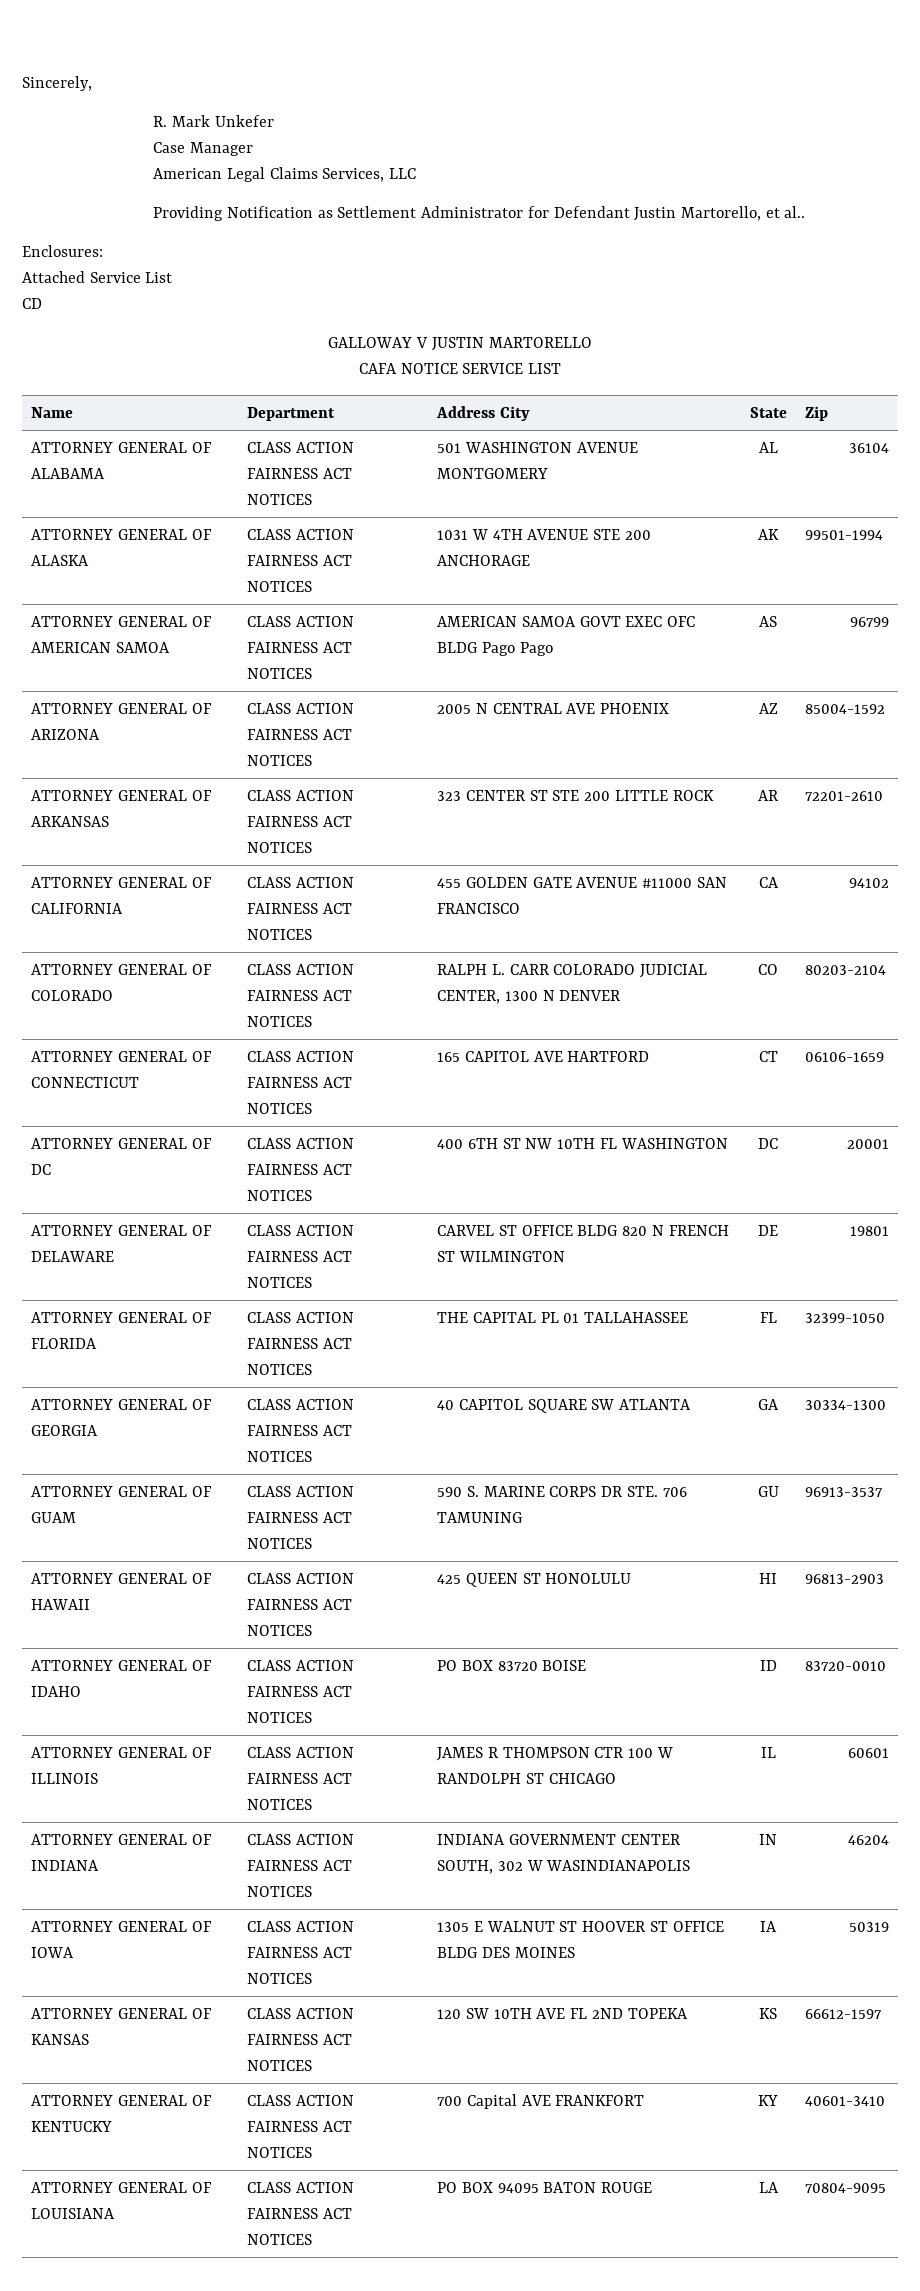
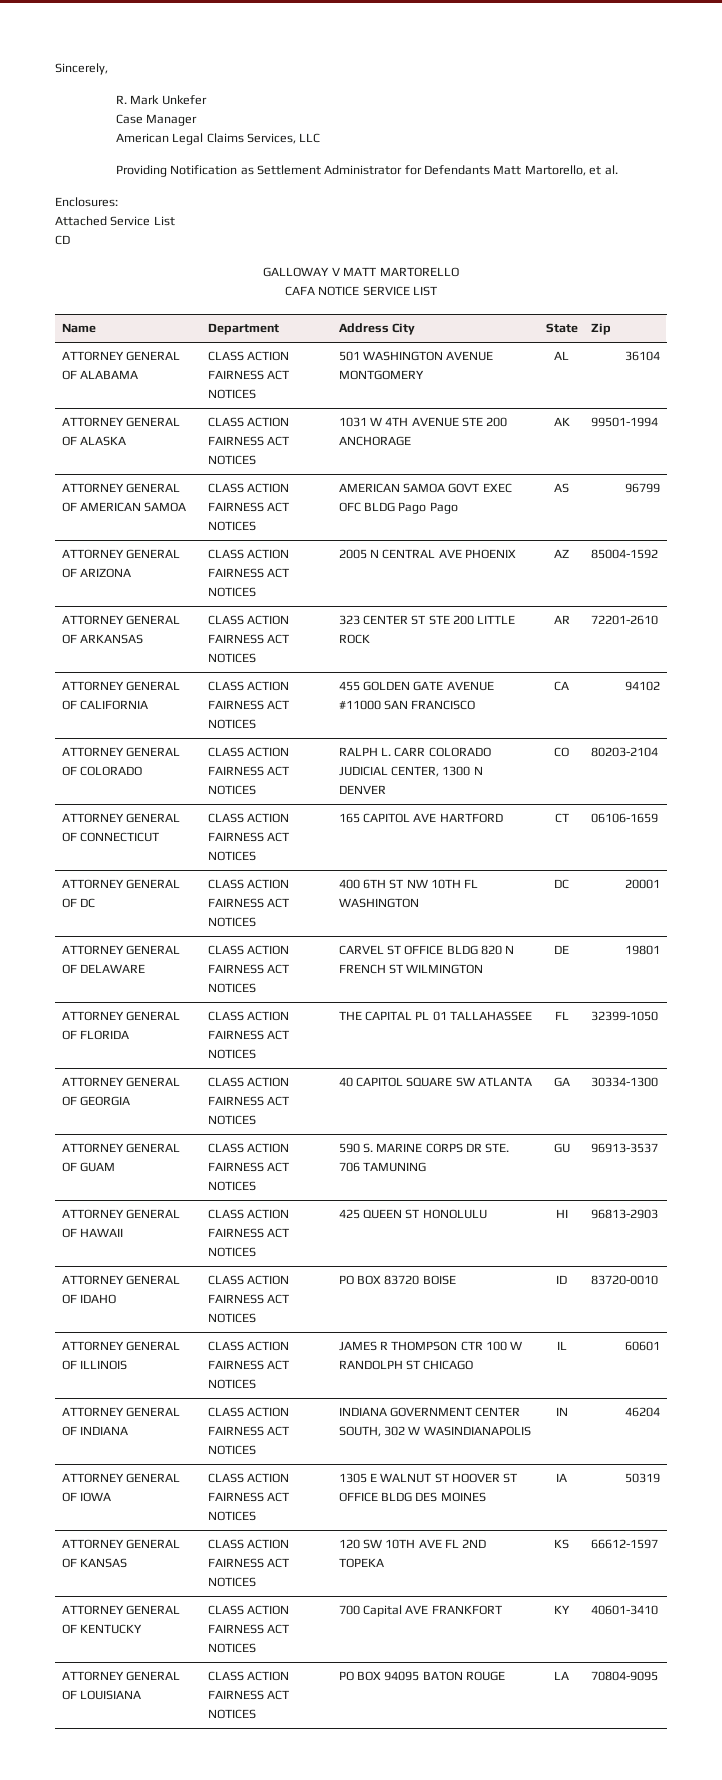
[553,206,677,221] Defendant Justin -> [424,165,522,175] Defendants Matt
[784,206,806,218] al.. -> [604,165,618,175] al.
[431,337,484,351] JUSTIN -> [343,267,377,276] MATT

